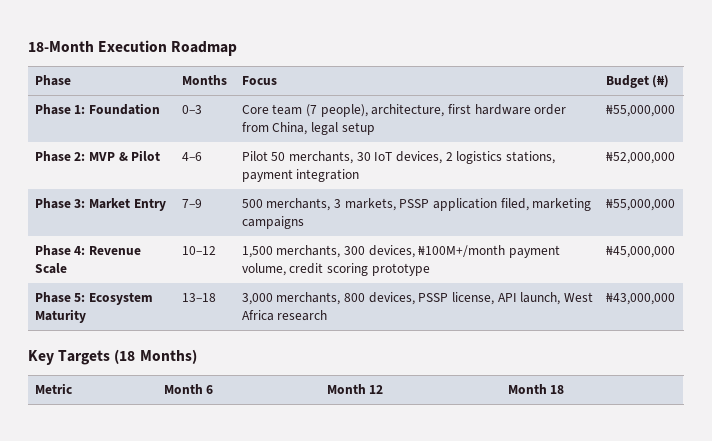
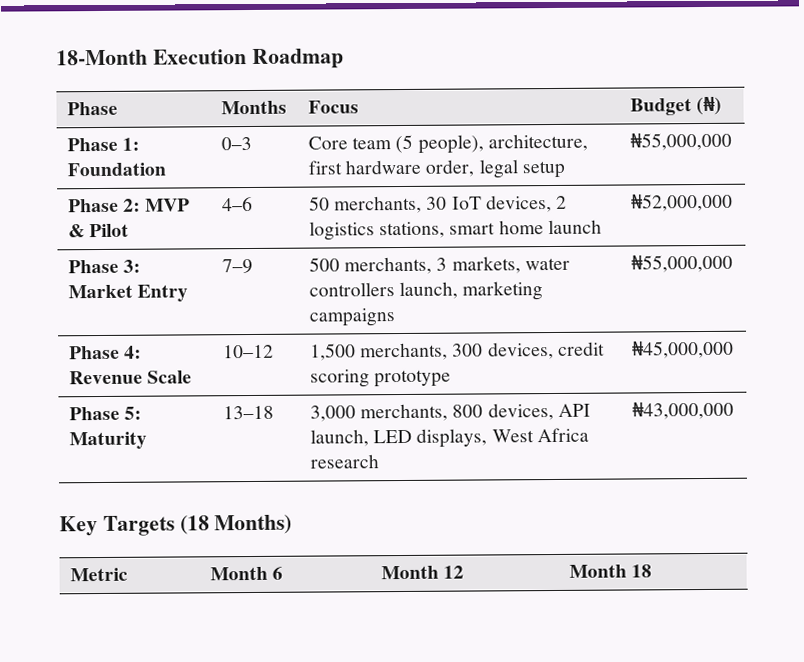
[305,104,317,117] (7 -> [395,134,414,154] (5
[534,104,567,115] [241,122,308,135] order from China, -> [425,159,475,177] order,
[241,151,268,161] Pilot -> (253, 204) none
[241,169,360,182] payment integration -> [449,219,602,235] smart home launch
[399,198,529,211] PSSP application filed, -> [524,257,570,271] [308,281,459,300] water controllers launch,
[418,245,560,258] [241,263,286,276] ₦100M+/month payment volume, -> (554, 350) none
[88,292,153,305] Ecosystem -> (143, 413) none
[418,292,561,305] PSSP license, API launch, -> [557,403,591,417] [309,428,488,448] API launch, LED displays,

